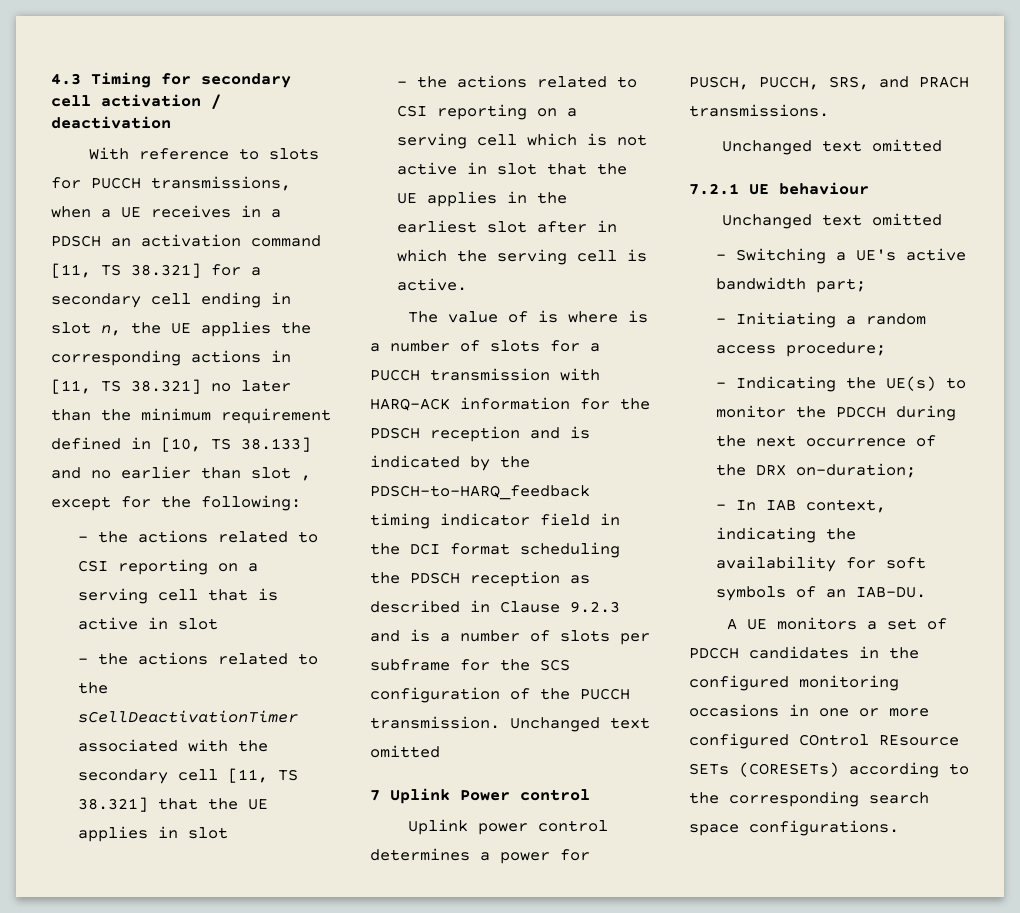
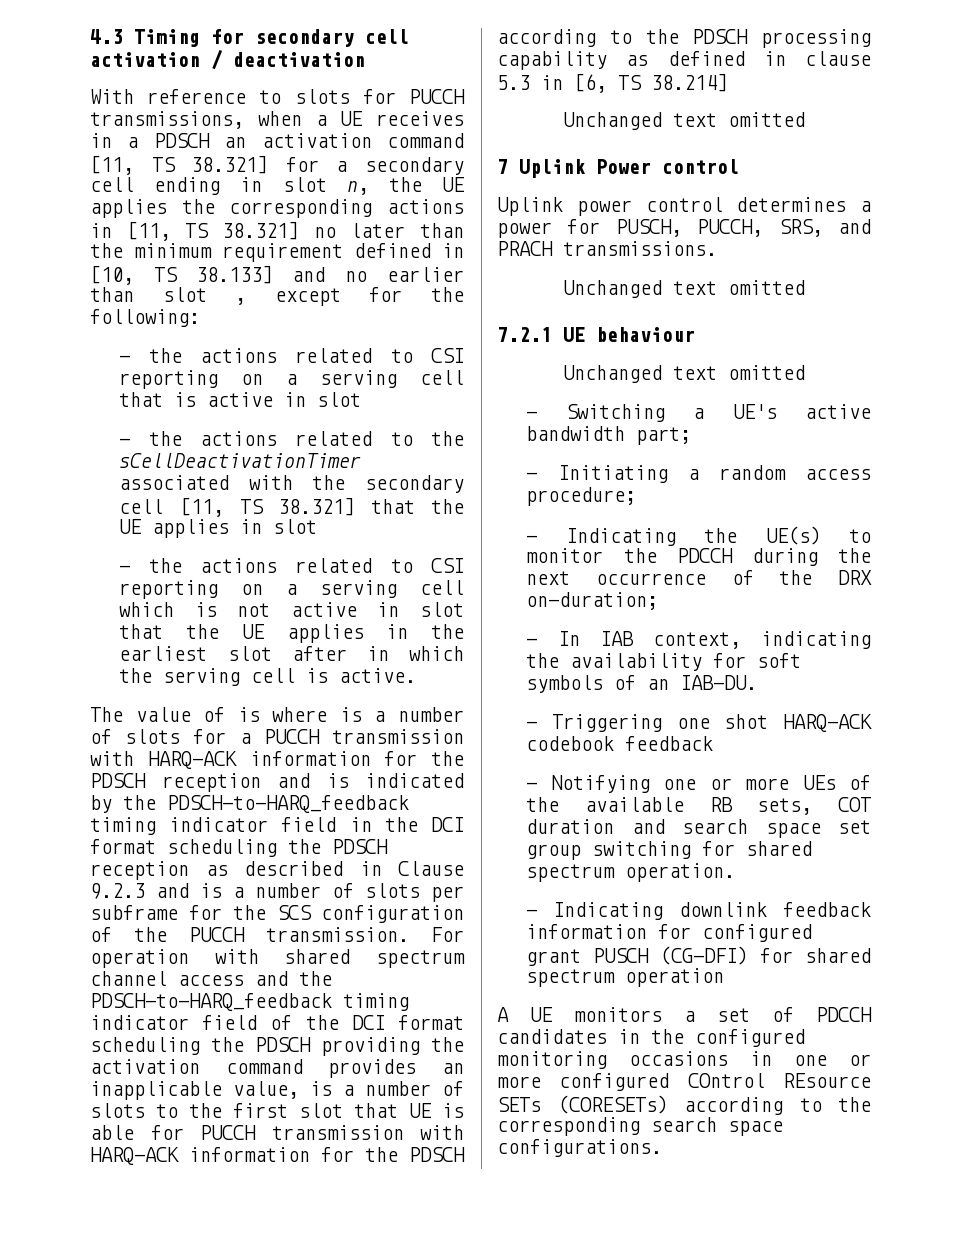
(500, 722) none -> [431,927,464,942] [90,949,465,968] [90,971,332,986] [90,993,409,1011] [90,1015,464,1030] [90,1037,464,1056] [90,1059,464,1078] [90,1081,464,1100] [90,1103,464,1118] [90,1125,464,1140] [90,1147,465,1165] [497,29,871,48] [497,51,871,70] [497,73,728,93] For operation with shared spectrum channel access and the PDSCH-to-HARQ_feedback timing indicator field of the DCI format scheduling the PDSCH providing the activation command provides an inapplicable value, is a number of slots to the first slot that UE is able for PUCCH transmission with HARQ-ACK information for the PDSCH according to the PDSCH processing capability as defined in clause 5.3 in [6, TS 38.214] //
(927, 592) none -> [526,714,872,732] [526,736,714,751] [526,775,871,793] [526,797,871,815] [526,819,871,838] [526,841,813,860] [526,863,736,882] [526,902,871,920] [526,924,813,942] [526,946,871,966] [526,968,725,987] // - Triggering one shot HARQ-ACK codebook feedback // - Notifying one or more UEs of the available RB sets, COT duration and search space set group switching for shared spectrum operation. // - Indicating downlink feedback information for configured grant PUSCH (CG-DFI) for shared spectrum operation

